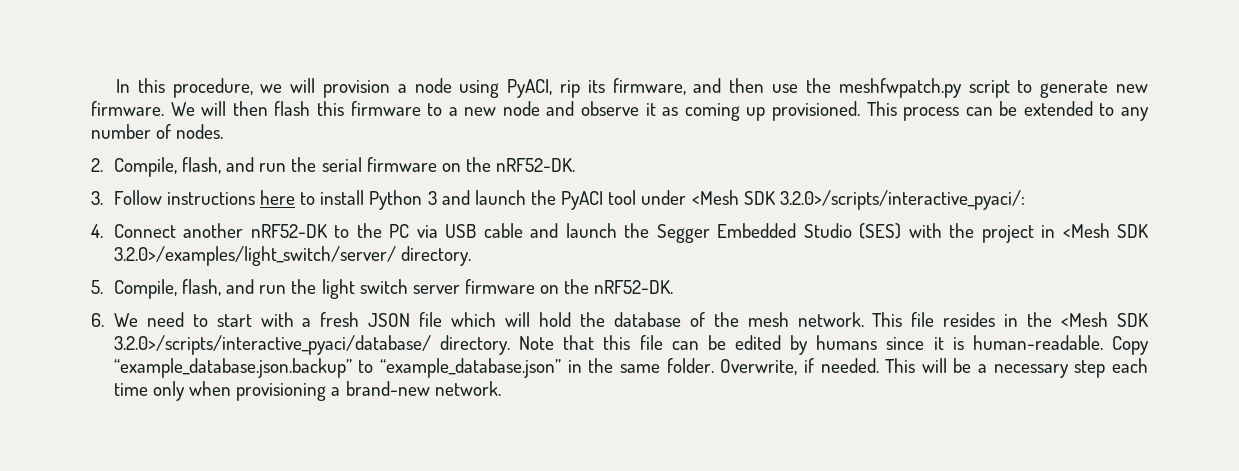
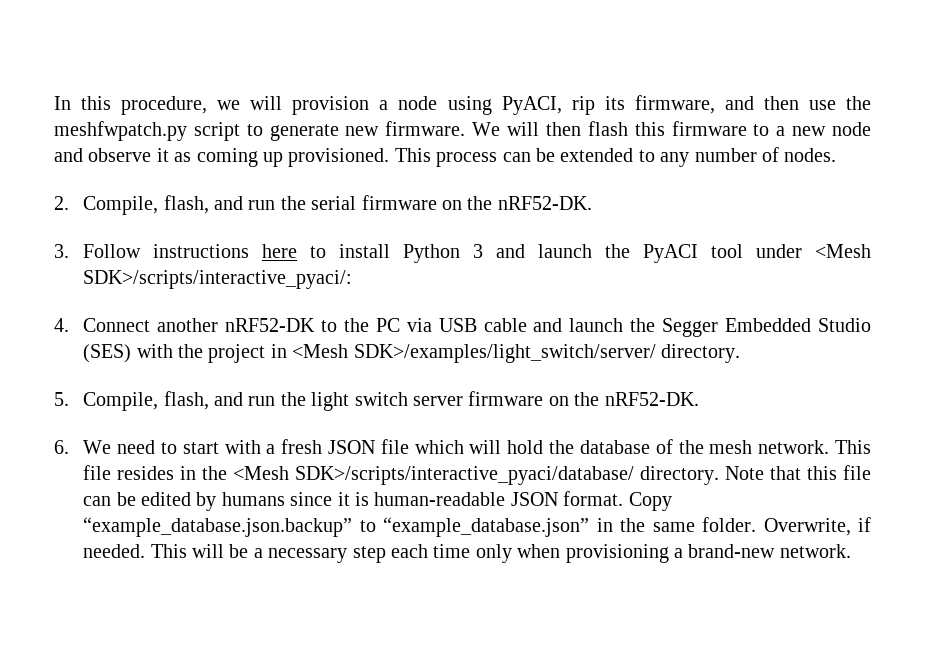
[743,190,1025,210] SDK 3.2.0>/scripts/interactive_pyaci/: -> [83,270,353,289] SDK>/scripts/interactive_pyaci/:
[1116,224,1149,238] [113,246,396,266] SDK 3.2.0>/examples/light_switch/server/ -> [353,344,656,363] SDK>/examples/light_switch/server/
[1116,313,1149,327] [113,335,431,355] SDK 3.2.0>/scripts/interactive_pyaci/database/ -> [295,466,635,485] SDK>/scripts/interactive_pyaci/database/
[972,335,1103,350] human-readable. -> [374,491,624,506] human-readable JSON format.

